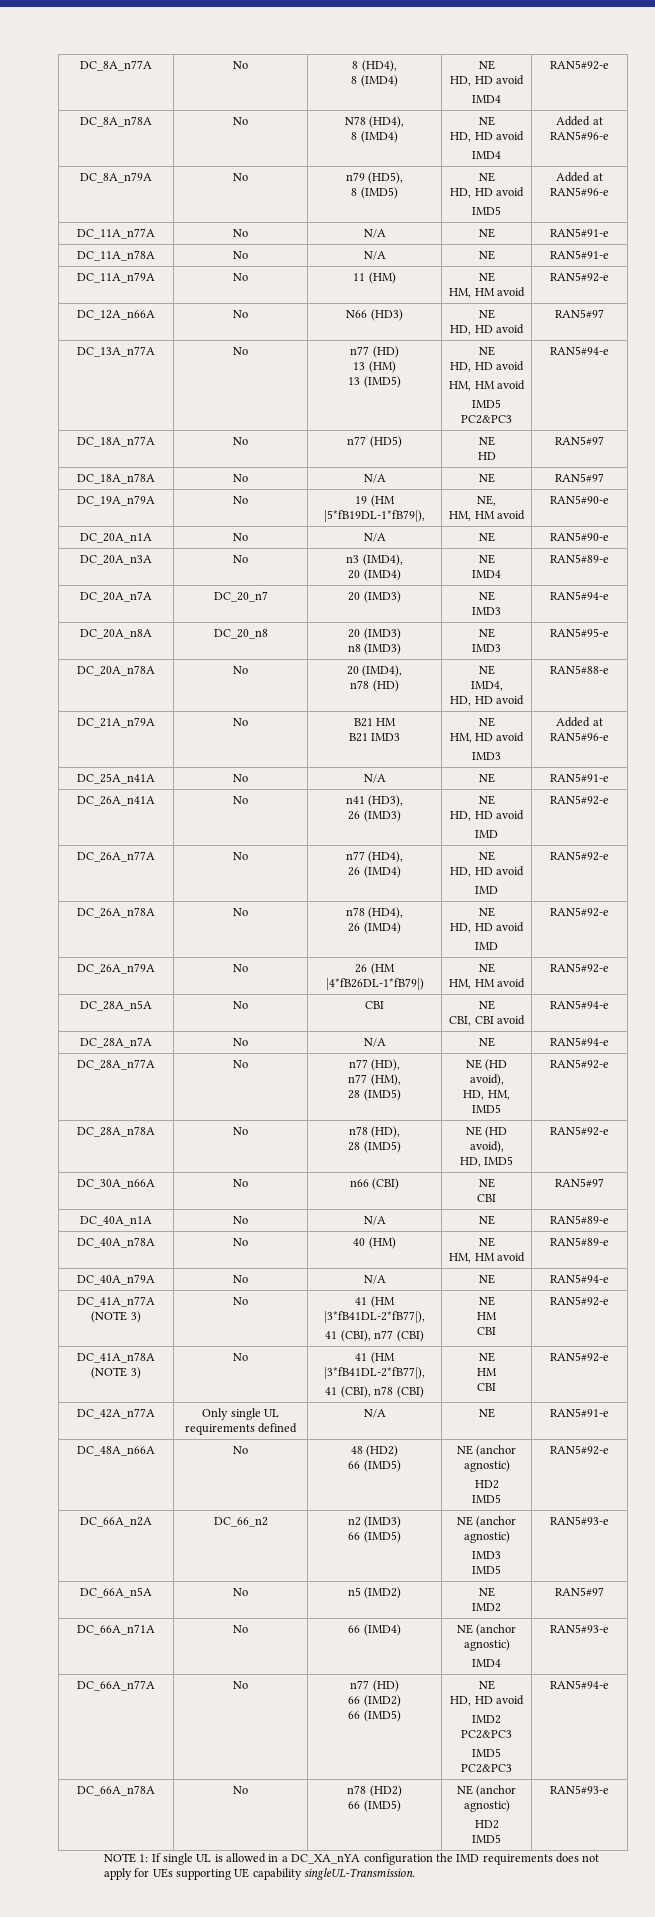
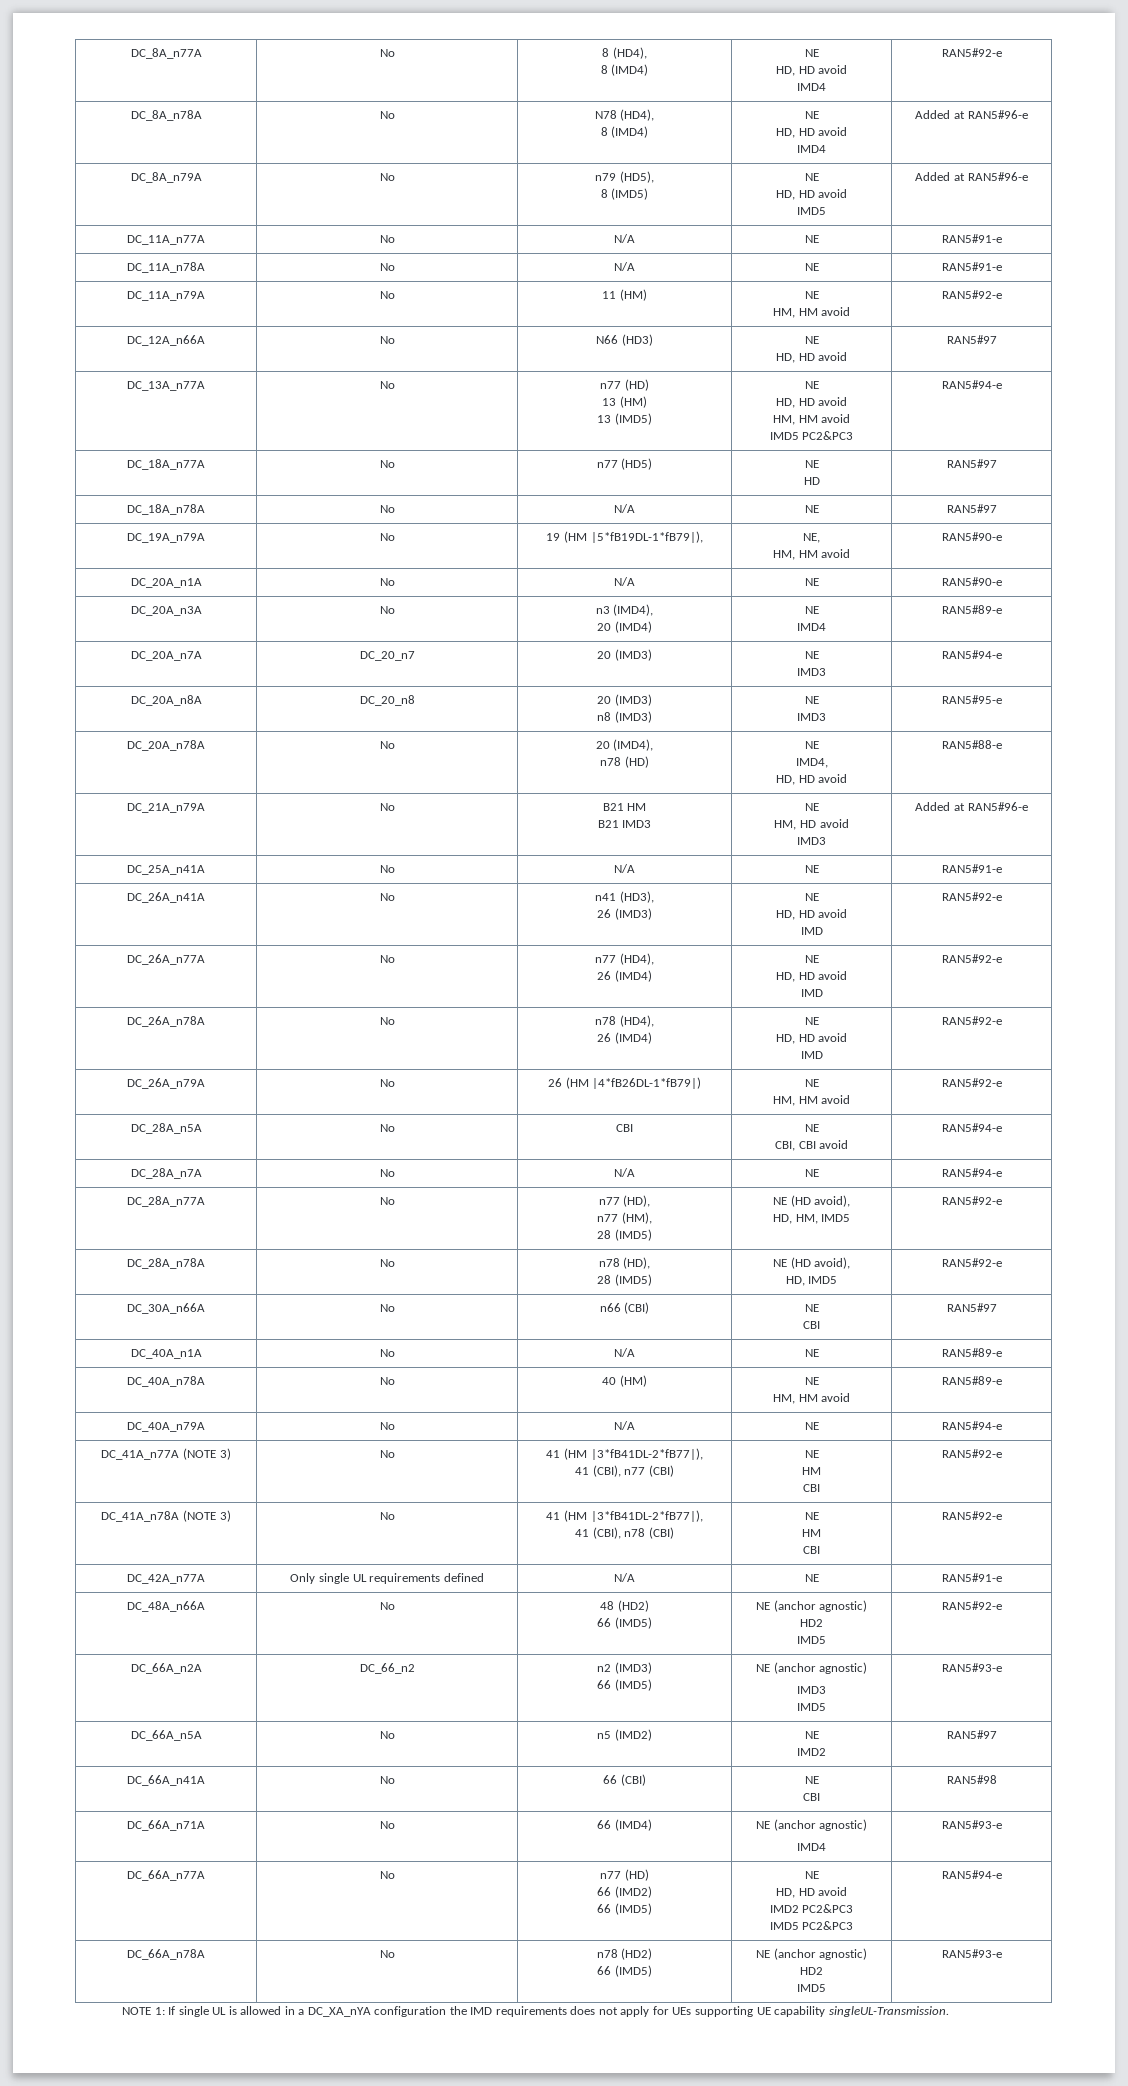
(604, 1591) none -> [127,1775,205,1786] [379,1776,395,1784] [603,1774,646,1786] [804,1776,819,1784] [803,1793,820,1801] [946,1775,997,1784] // DC_66A_n41A | No | 66 (CBI) | NE // CBI | RAN5#98

